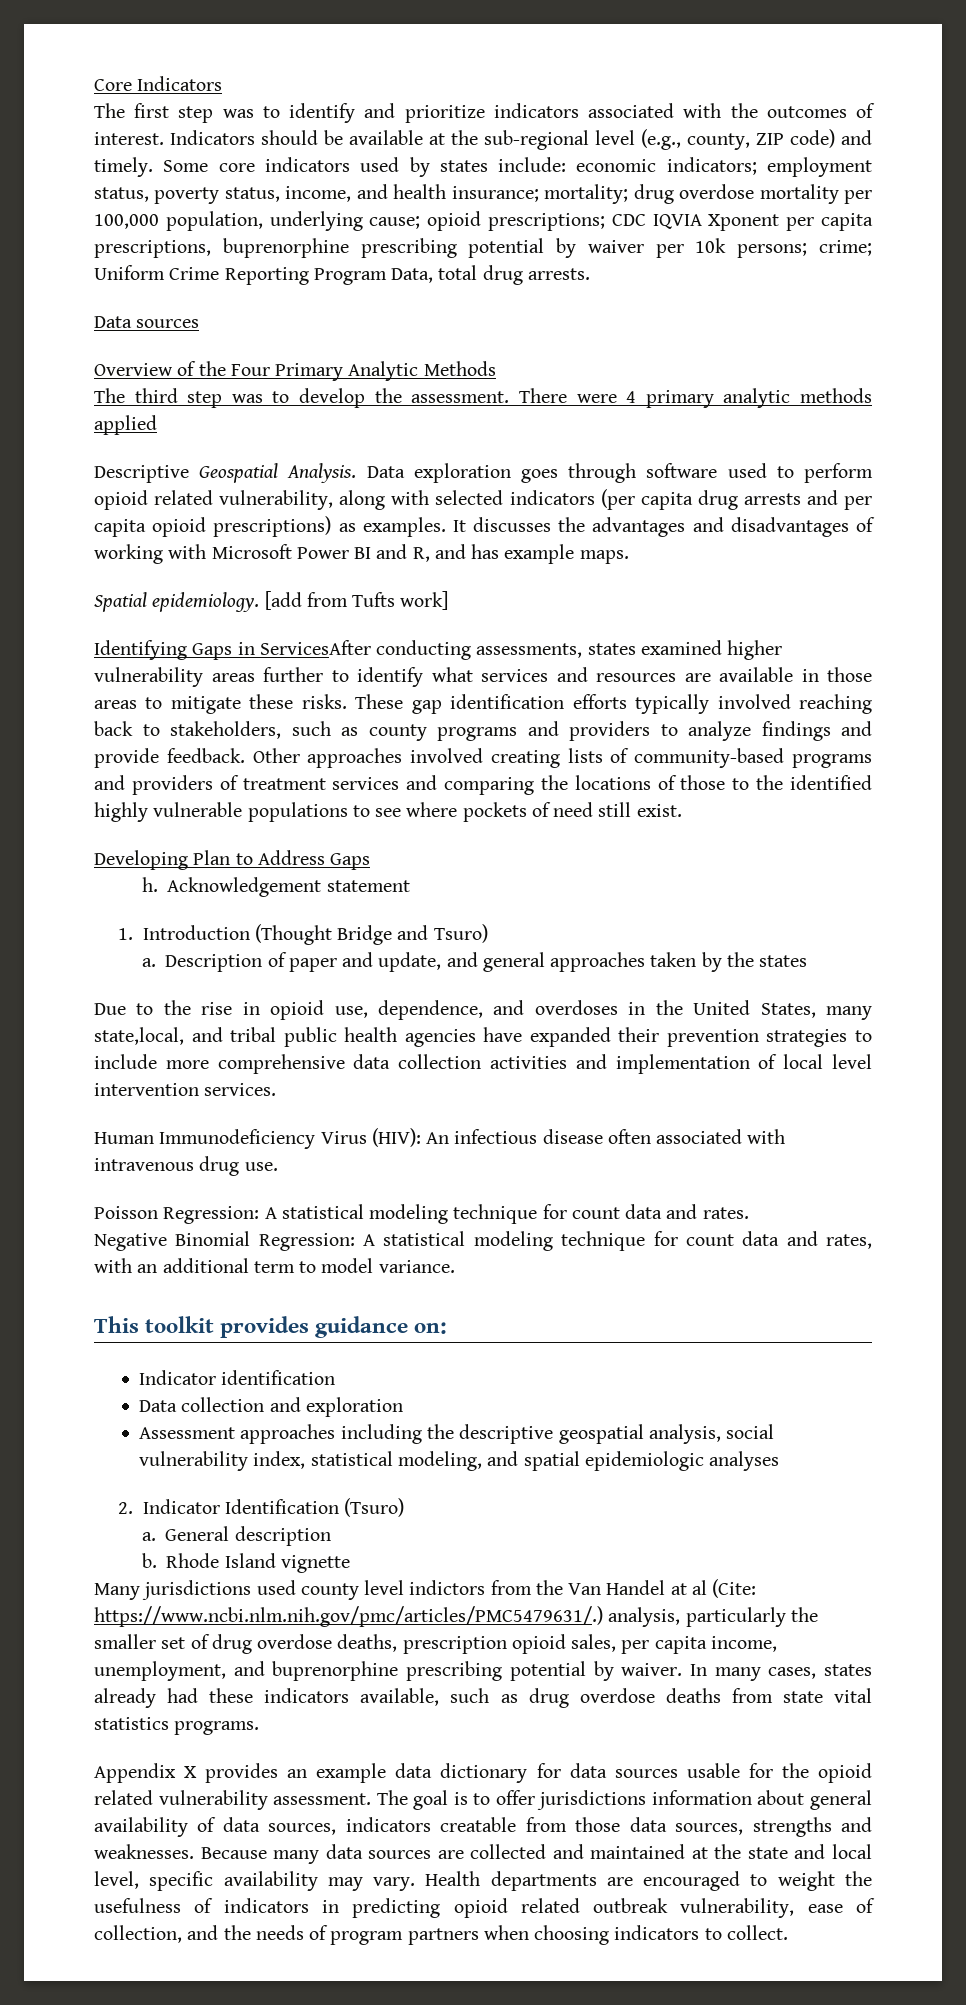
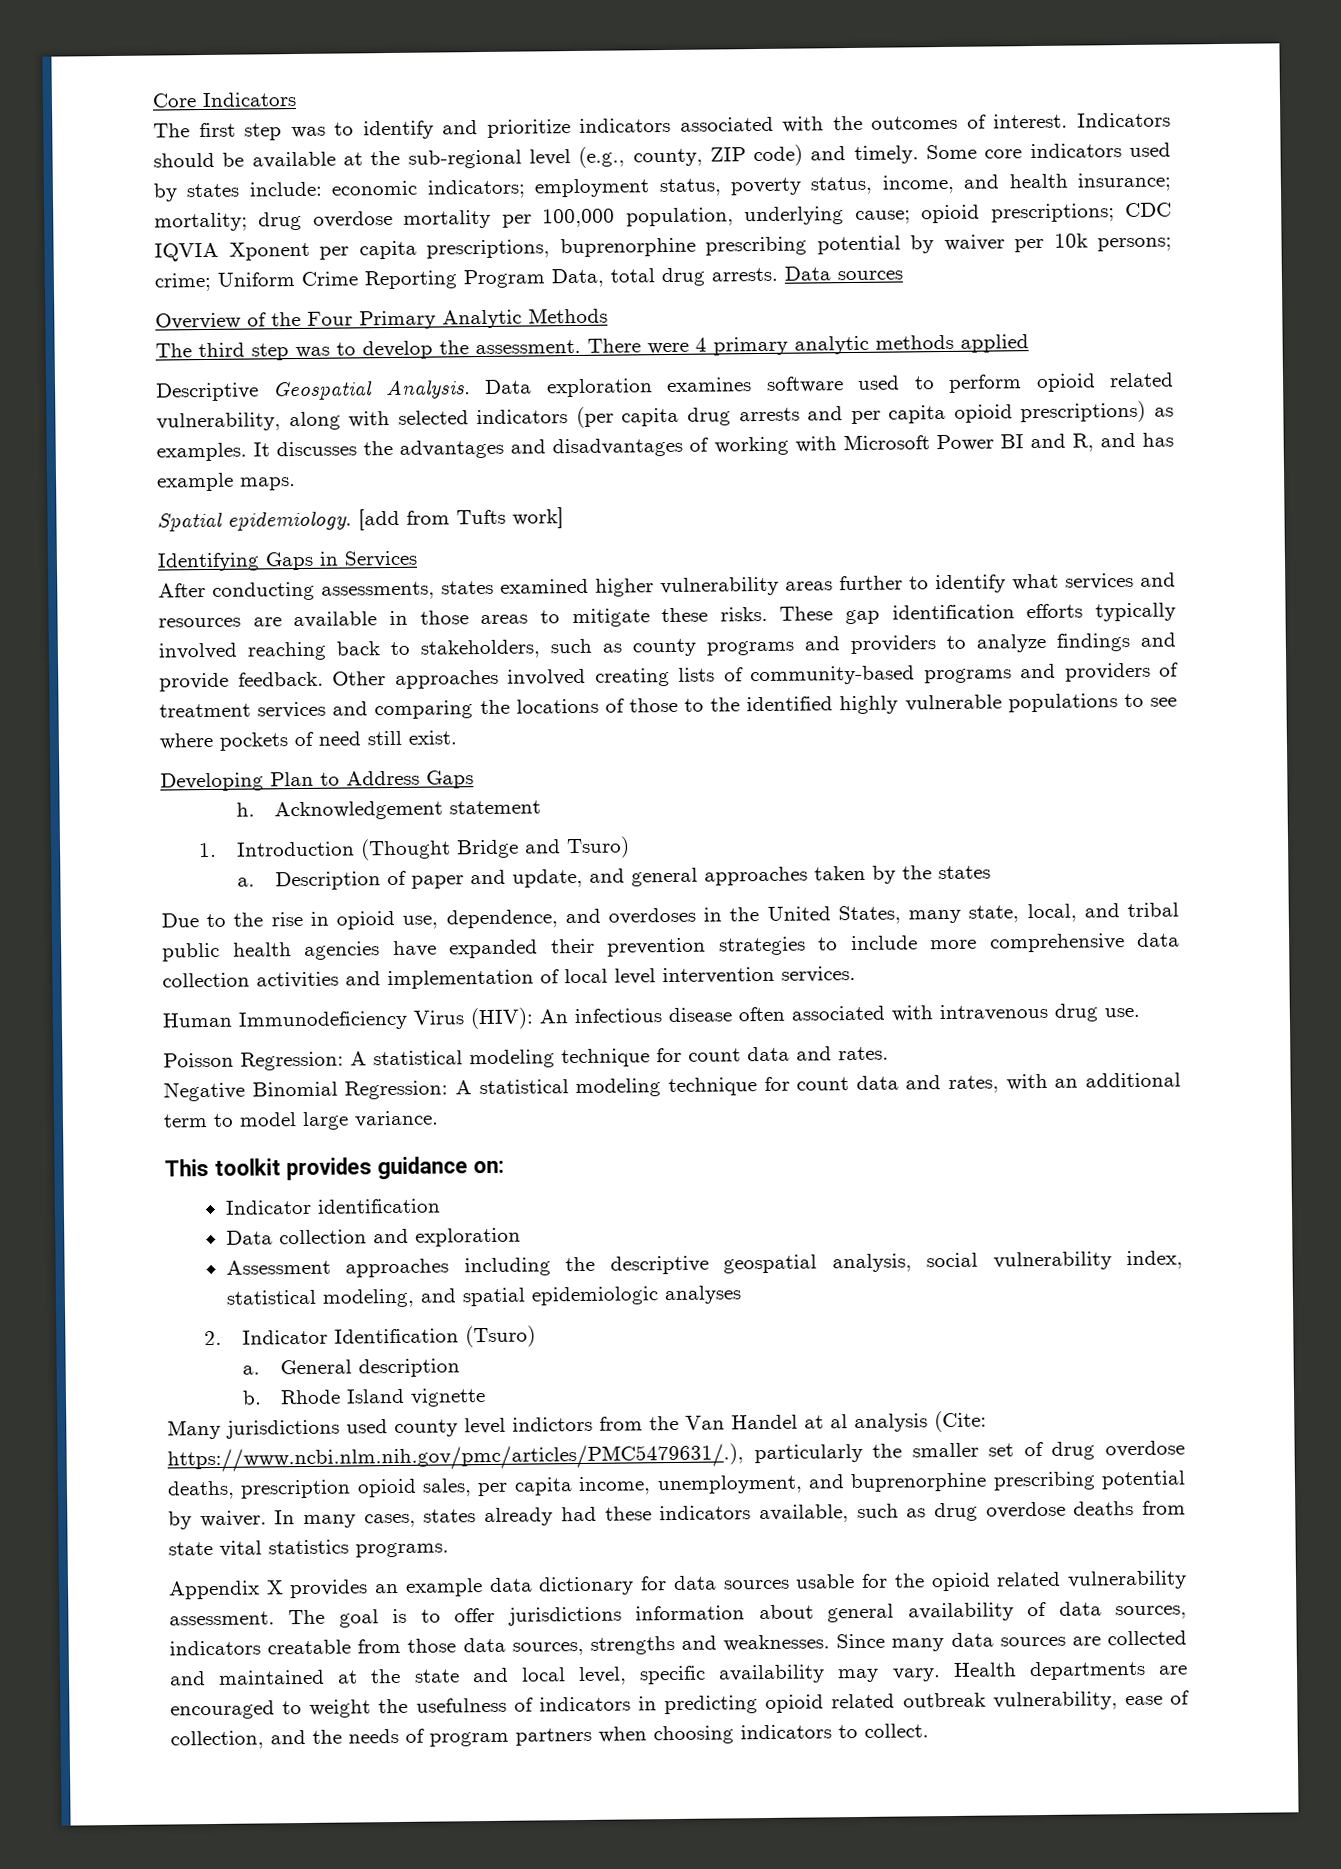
(590, 274) // -> (778, 274) none
[521,463,637,483] goes through -> [666,377,753,393] examines
[259,640,371,655] ServicesAfter -> [344,550,418,568] [158,583,206,598] Services // After
[94,1027,184,1045] state,local, -> [968,903,1077,923] state, local,
(374, 1265) none -> [302,1111,349,1130] large
[712,1579,757,1598] [94,1606,681,1627] (Cite: https://www.ncbi.nlm.nih.gov/pmc/articles/PMC5479631/.) analysis, -> [854,1410,987,1433] [167,1443,744,1473] analysis (Cite: https://www.ncbi.nlm.nih.gov/pmc/articles/PMC5479631/.),
[200,1847,267,1859] Because -> [836,1633,886,1649] Since

